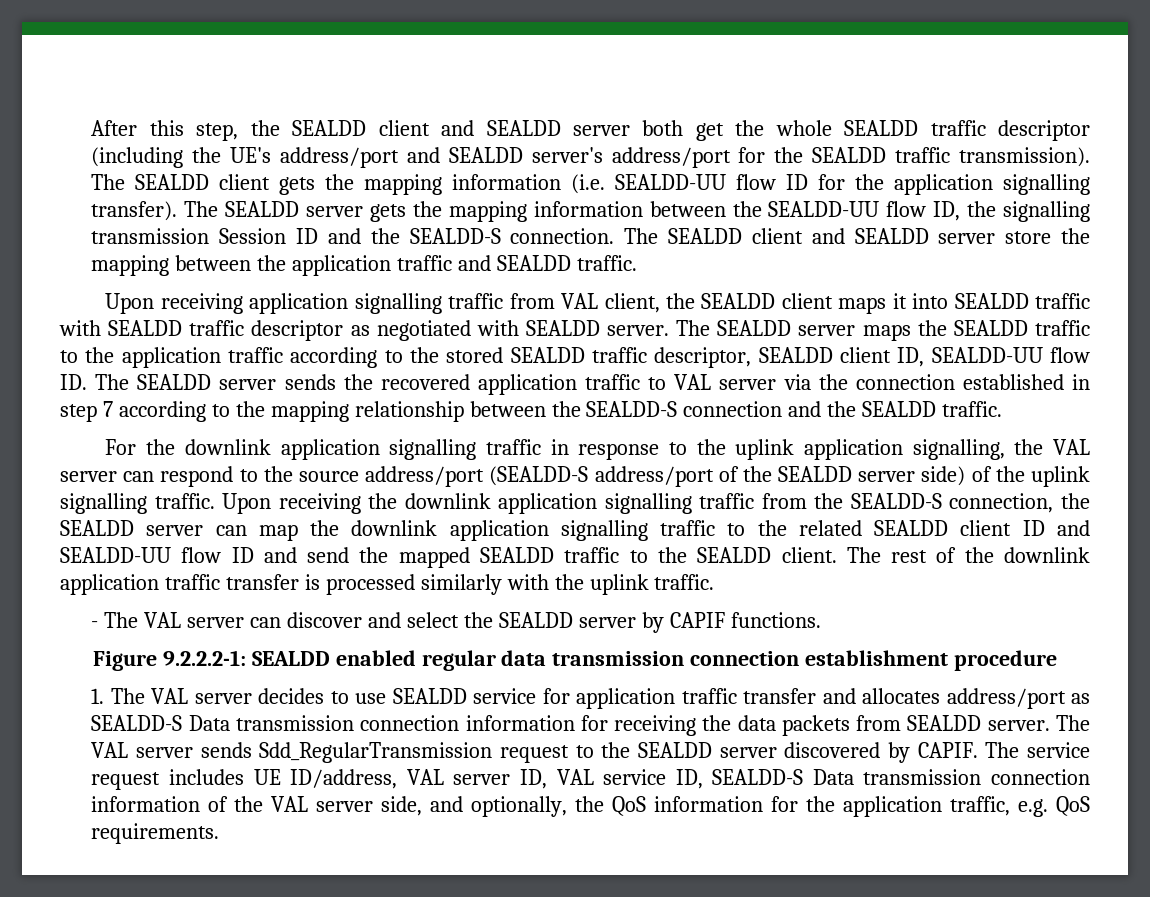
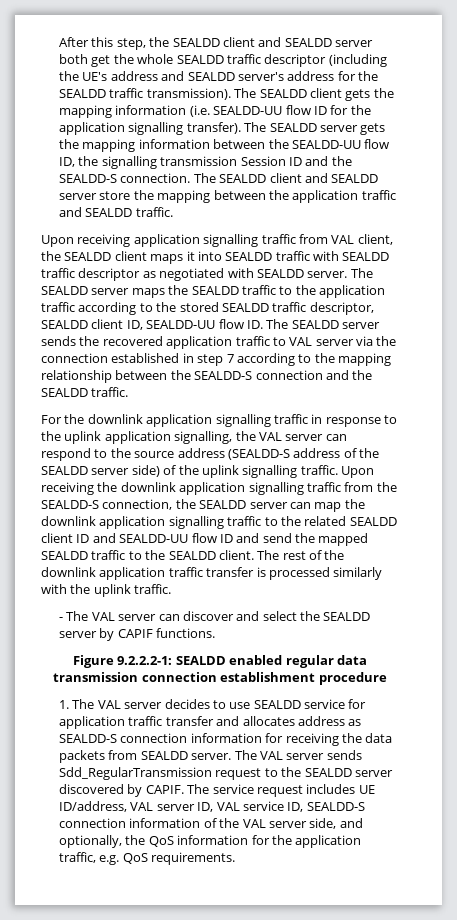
[280,147,400,168] address/port -> [110,71,158,81] address
[611,147,731,168] address/port -> [287,71,335,81] address
[365,466,714,487] address/port (SEALDD-S address/port -> [177,448,341,460] address (SEALDD-S address
[946,688,1066,709] address/port -> [297,716,345,726] address
[188,715,354,731] Data transmission -> (118, 738) none
[812,769,982,785] Data transmission -> (365, 806) none

